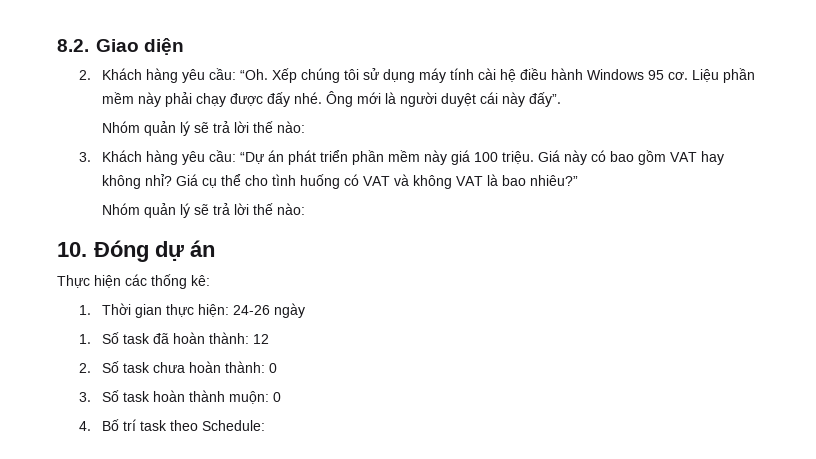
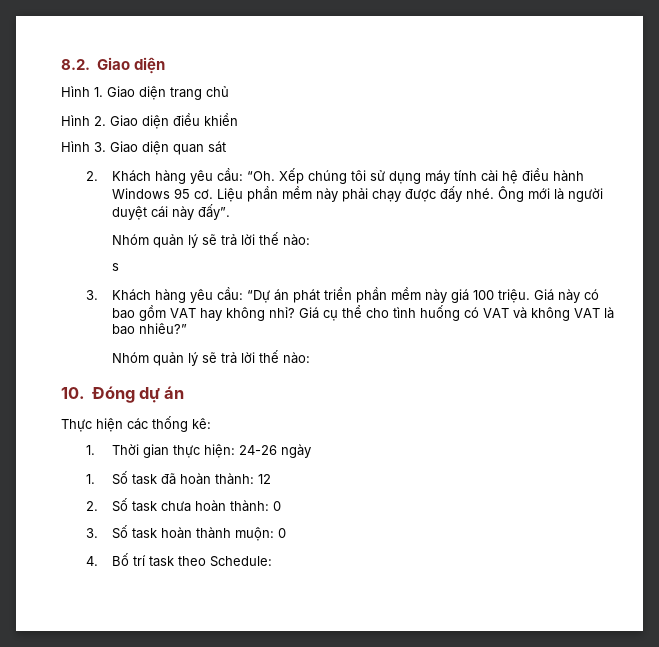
(185, 46) none -> [61,86,229,100] [61,113,238,129] [61,141,226,155] // Hình 1. Giao diện trang chủ // Hình 2. Giao diện điều khiển // Hình 3. Giao diện quan sát
(305, 127) none -> [111,263,119,271] // s

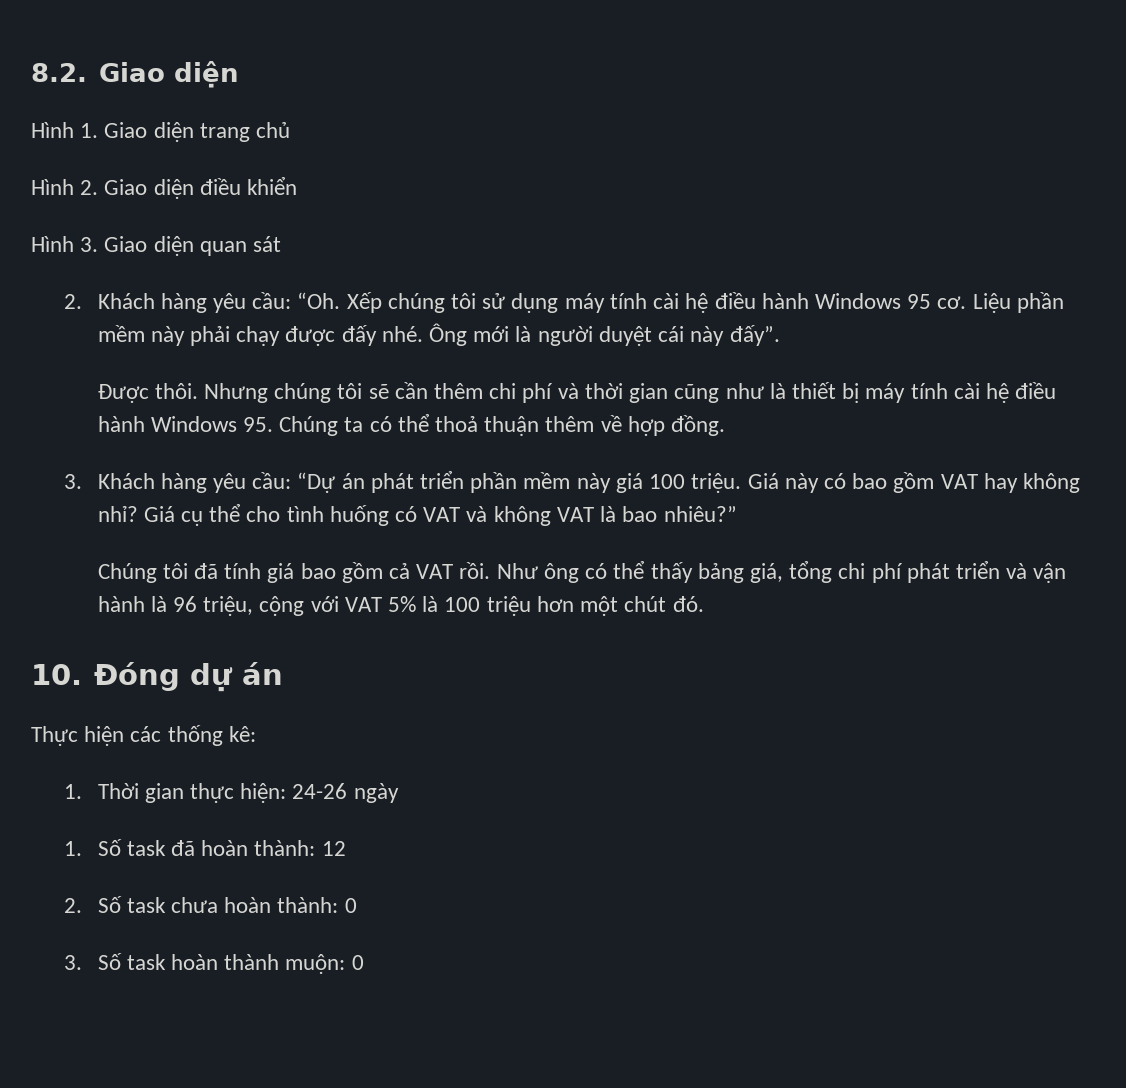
[111,232,310,248] [111,263,119,271] Nhóm quản lý sẽ trả lời thế nào: // s -> [97,382,1057,403] [97,414,726,436] Được thôi. Nhưng chúng tôi sẽ cần thêm chi phí và thời gian cũng như là thiết bị máy tính cài hệ điều hành Windows 95. Chúng ta có thể thoả thuận thêm về hợp đồng.
[111,350,310,366] Nhóm quản lý sẽ trả lời thế nào: -> [97,561,1067,583] [97,596,704,616] Chúng tôi đã tính giá bao gồm cả VAT rồi. Như ông có thể thấy bảng giá, tổng chi phí phát triển và vận hành là 96 triệu, cộng với VAT 5% là 100 triệu hơn một chút đó.
[86,553,272,567] // 4. Bố trí task theo Schedule: -> (364, 962) none

